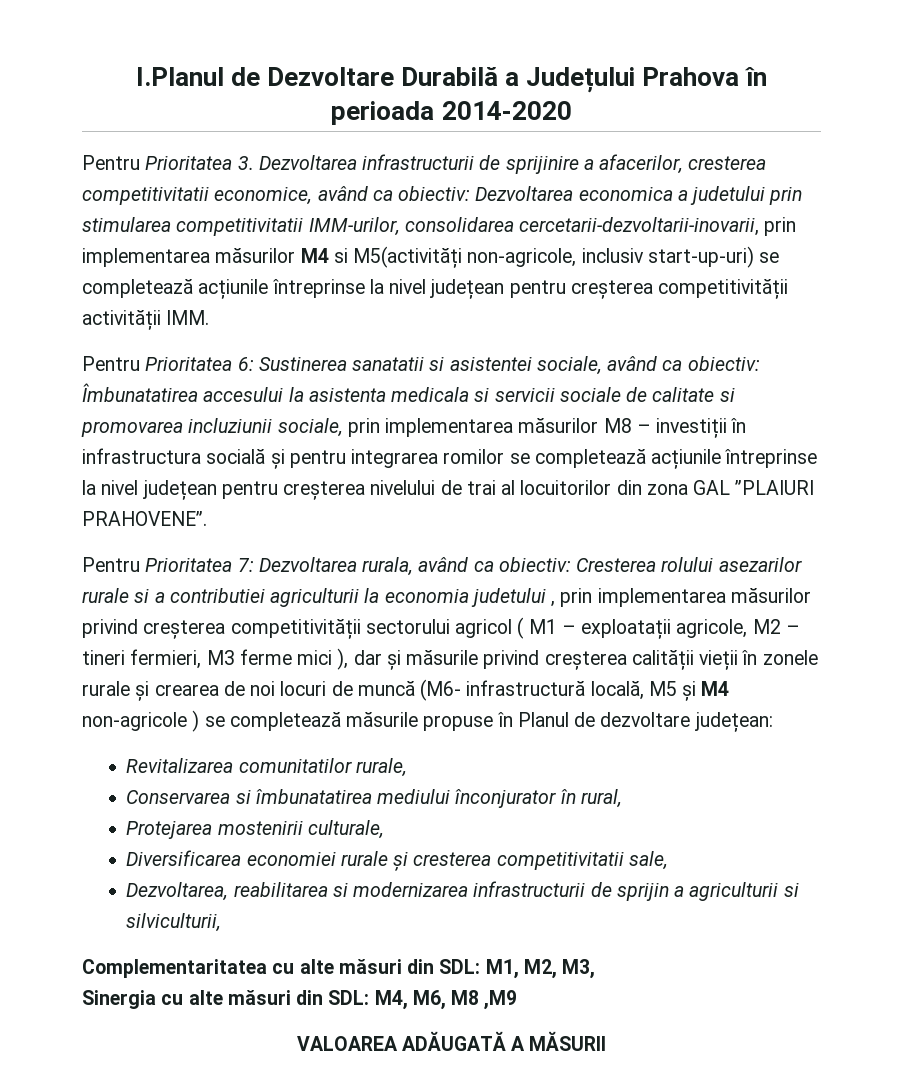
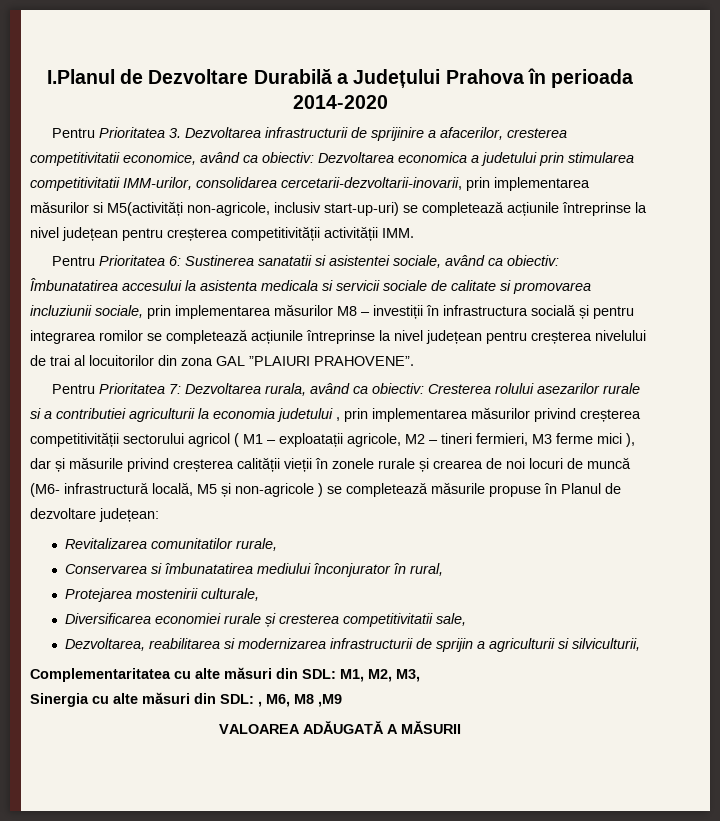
[300,248,329,263] M4 -> (89, 207) none
[701,681,730,696] M4 -> (231, 490) none
[374,990,408,1010] M4, -> [258,701,262,707] ,

